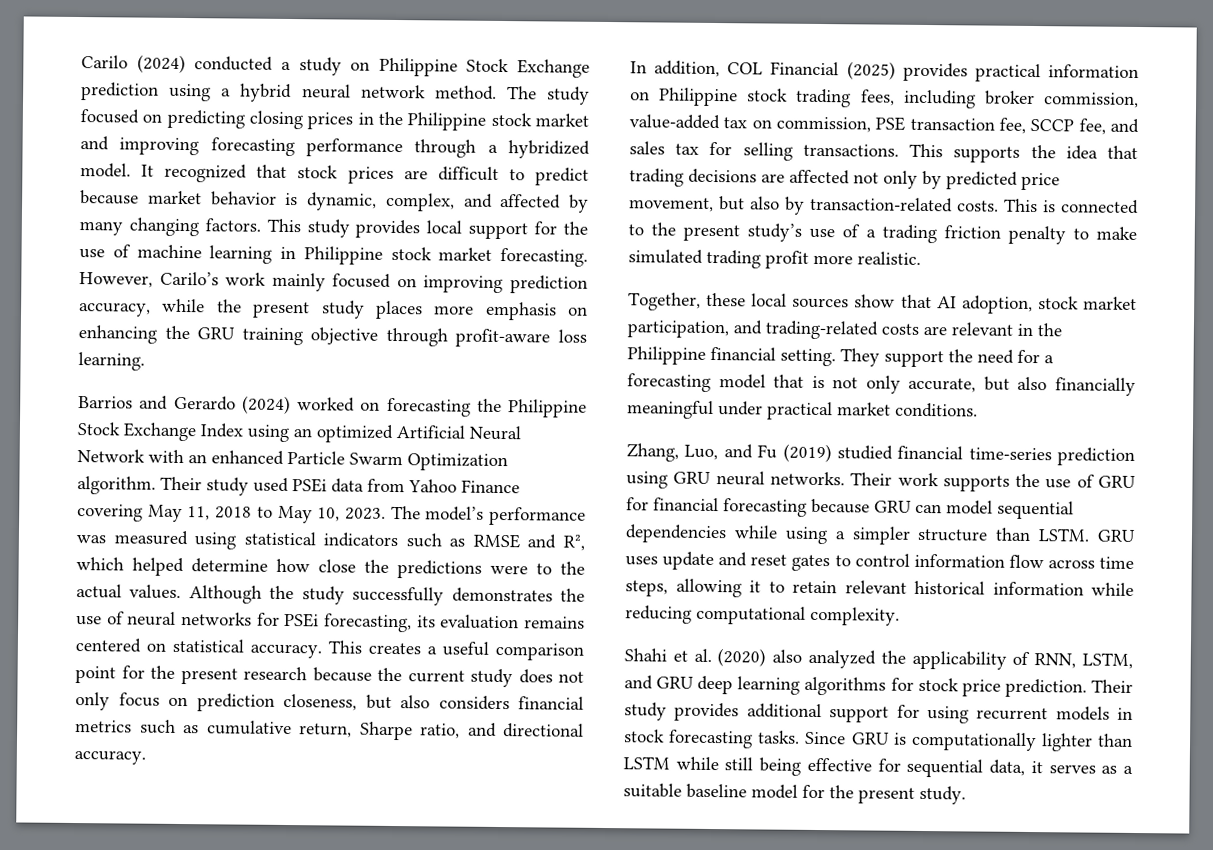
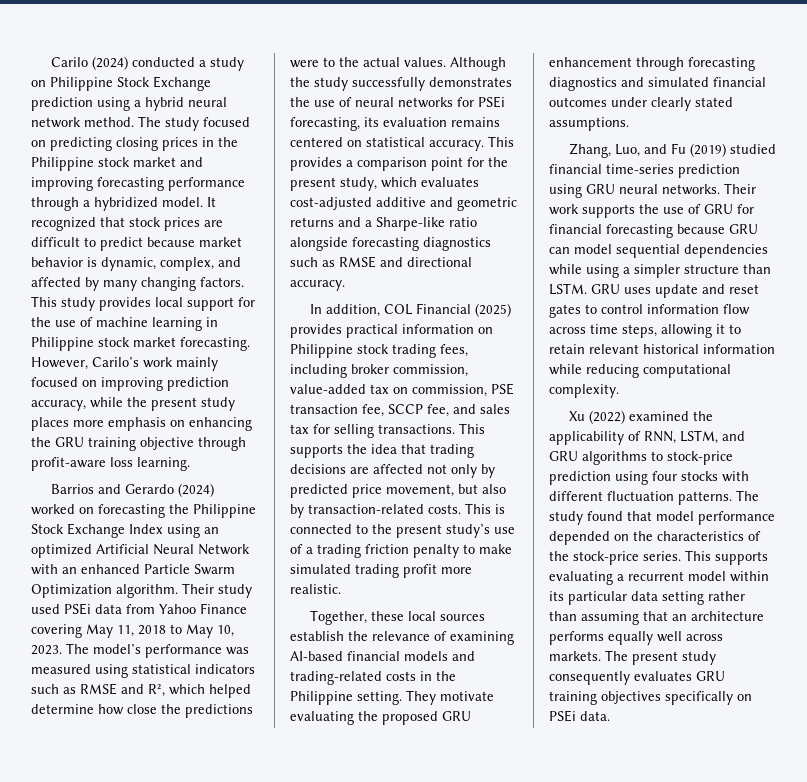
[368,641,489,656] creates a useful -> [290,157,353,171] provides a
[243,666,584,688] [75,692,584,712] [75,719,460,741] research because the current study does not only focus on prediction closeness, but also considers financial metrics such as cumulative return, Sharpe ratio, -> [340,177,479,191] [290,197,517,211] [290,217,477,231] [290,237,491,251] [290,256,376,268] study, which evaluates cost-adjusted additive and geometric returns and a Sharpe-like ratio alongside forecasting diagnostics such as RMSE
[854,294,1137,315] [627,320,729,339] show that AI adoption, stock market participation, -> [290,631,514,645] [290,651,448,661] establish the relevance of examining AI-based financial models
[923,322,1062,337] [627,346,776,365] are relevant in the Philippine financial -> [420,671,456,681] [290,691,353,705] in the Philippine
[884,349,1054,368] [627,373,1136,396] [627,400,978,421] support the need for a forecasting model that is not only accurate, but also financially meaningful under practical market conditions. -> [440,691,494,701] [290,711,471,725] [549,57,755,71] [549,77,766,91] [549,97,733,111] [549,117,629,131] motivate evaluating the proposed GRU enhancement through forecasting diagnostics and simulated financial outcomes under clearly stated assumptions.
[624,648,876,669] Shahi et al. (2020) also analyzed -> [568,410,689,424] Xu (2022) examined
[697,675,1133,698] [624,702,1133,724] [624,729,1133,752] [623,756,1133,778] [623,783,966,805] deep learning algorithms for stock price prediction. Their study provides additional support for using recurrent models in stock forecasting tasks. Since GRU is computationally lighter than LSTM while still being effective for sequential data, it serves as a suitable baseline model for the present study. -> [582,451,733,465] [549,471,749,485] [549,490,759,505] [549,511,775,525] [549,531,761,545] [549,550,768,565] [549,571,769,585] [549,591,745,605] [549,611,764,625] [549,631,723,645] [549,650,716,665] [549,671,725,685] [549,691,752,705] [549,710,610,722] algorithms to stock-price prediction using four stocks with different fluctuation patterns. The study found that model performance depended on the characteristics of the stock-price series. This supports evaluating a recurrent model within its particular data setting rather than assuming that an architecture performs equally well across markets. The present study consequently evaluates GRU training objectives specifically on PSEi data.

